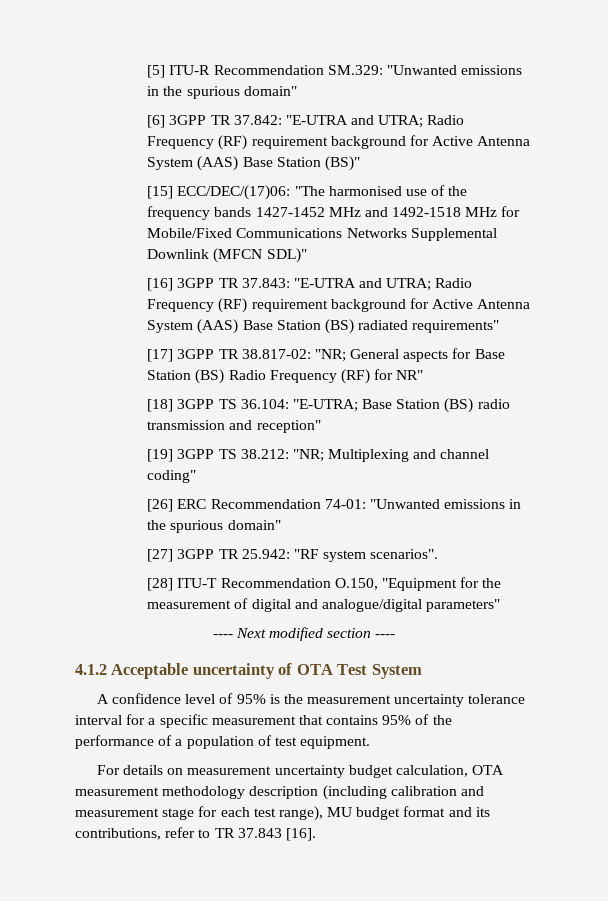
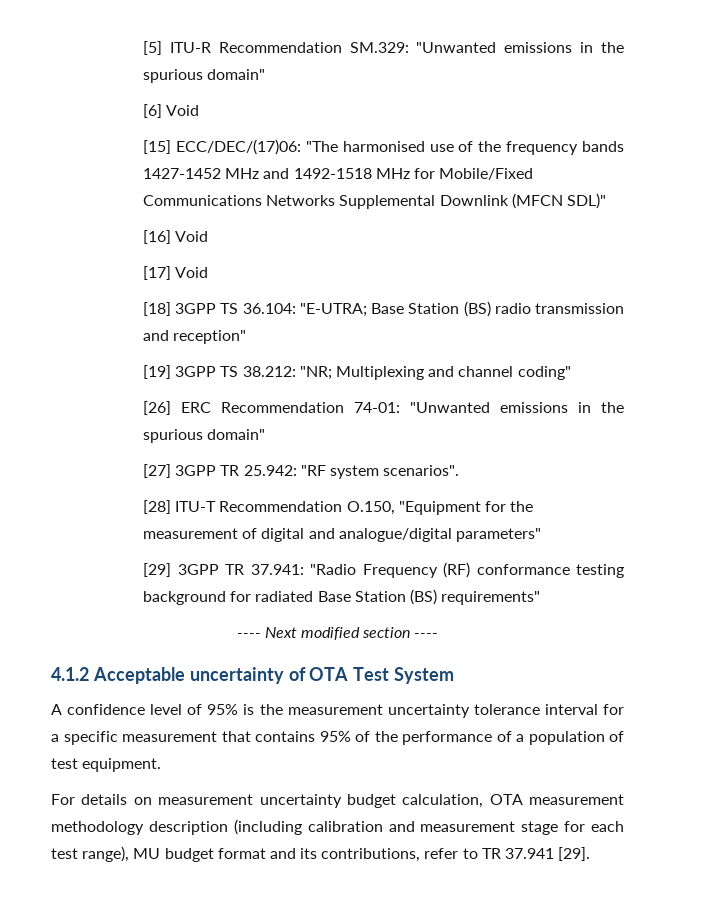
[169,115,465,128] [147,135,531,150] [147,156,360,171] 3GPP TR 37.842: "E-UTRA and UTRA; Radio Frequency (RF) requirement background for Active Antenna System (AAS) Base Station (BS)" -> [166,105,200,116] Void
[177,278,473,291] [147,298,531,313] [147,319,500,334] [147,348,505,362] [147,369,424,384] 3GPP TR 37.843: "E-UTRA and UTRA; Radio Frequency (RF) requirement background for Active Antenna System (AAS) Base Station (BS) radiated requirements" // [17] 3GPP TR 38.817-02: "NR; General aspects for Base Station (BS) Radio Frequency (RF) for NR" -> [175,231,209,242] [143,266,209,280] Void // [17] Void
(501, 605) none -> [143,562,624,578] [143,589,541,605] // [29] 3GPP TR 37.941: "Radio Frequency (RF) conformance testing background for radiated Base Station (BS) requirements"
[237,828,316,841] 37.843 [16]. -> [505,847,591,861] 37.941 [29].

